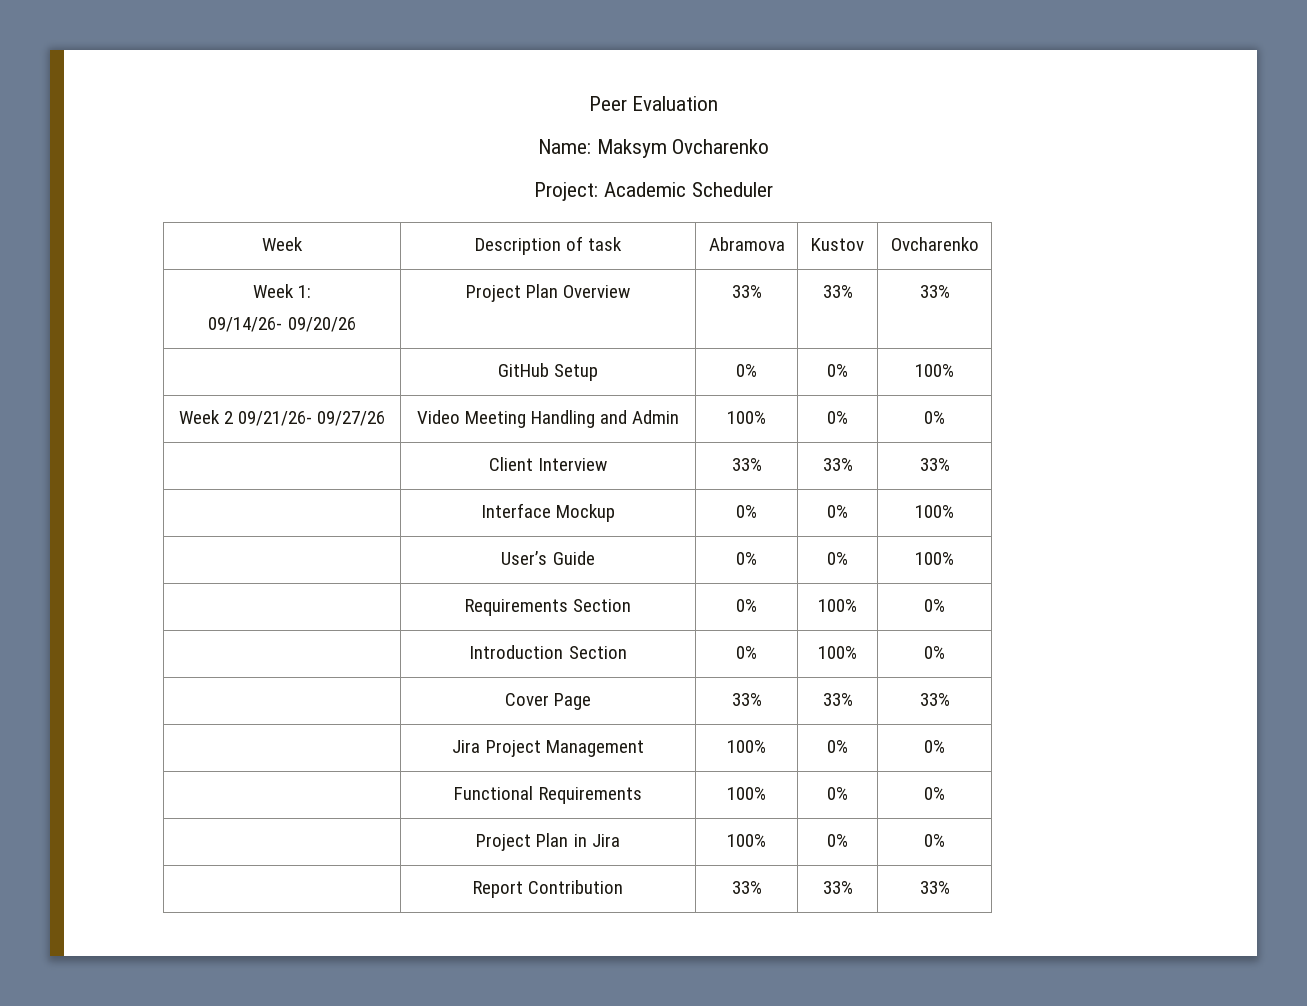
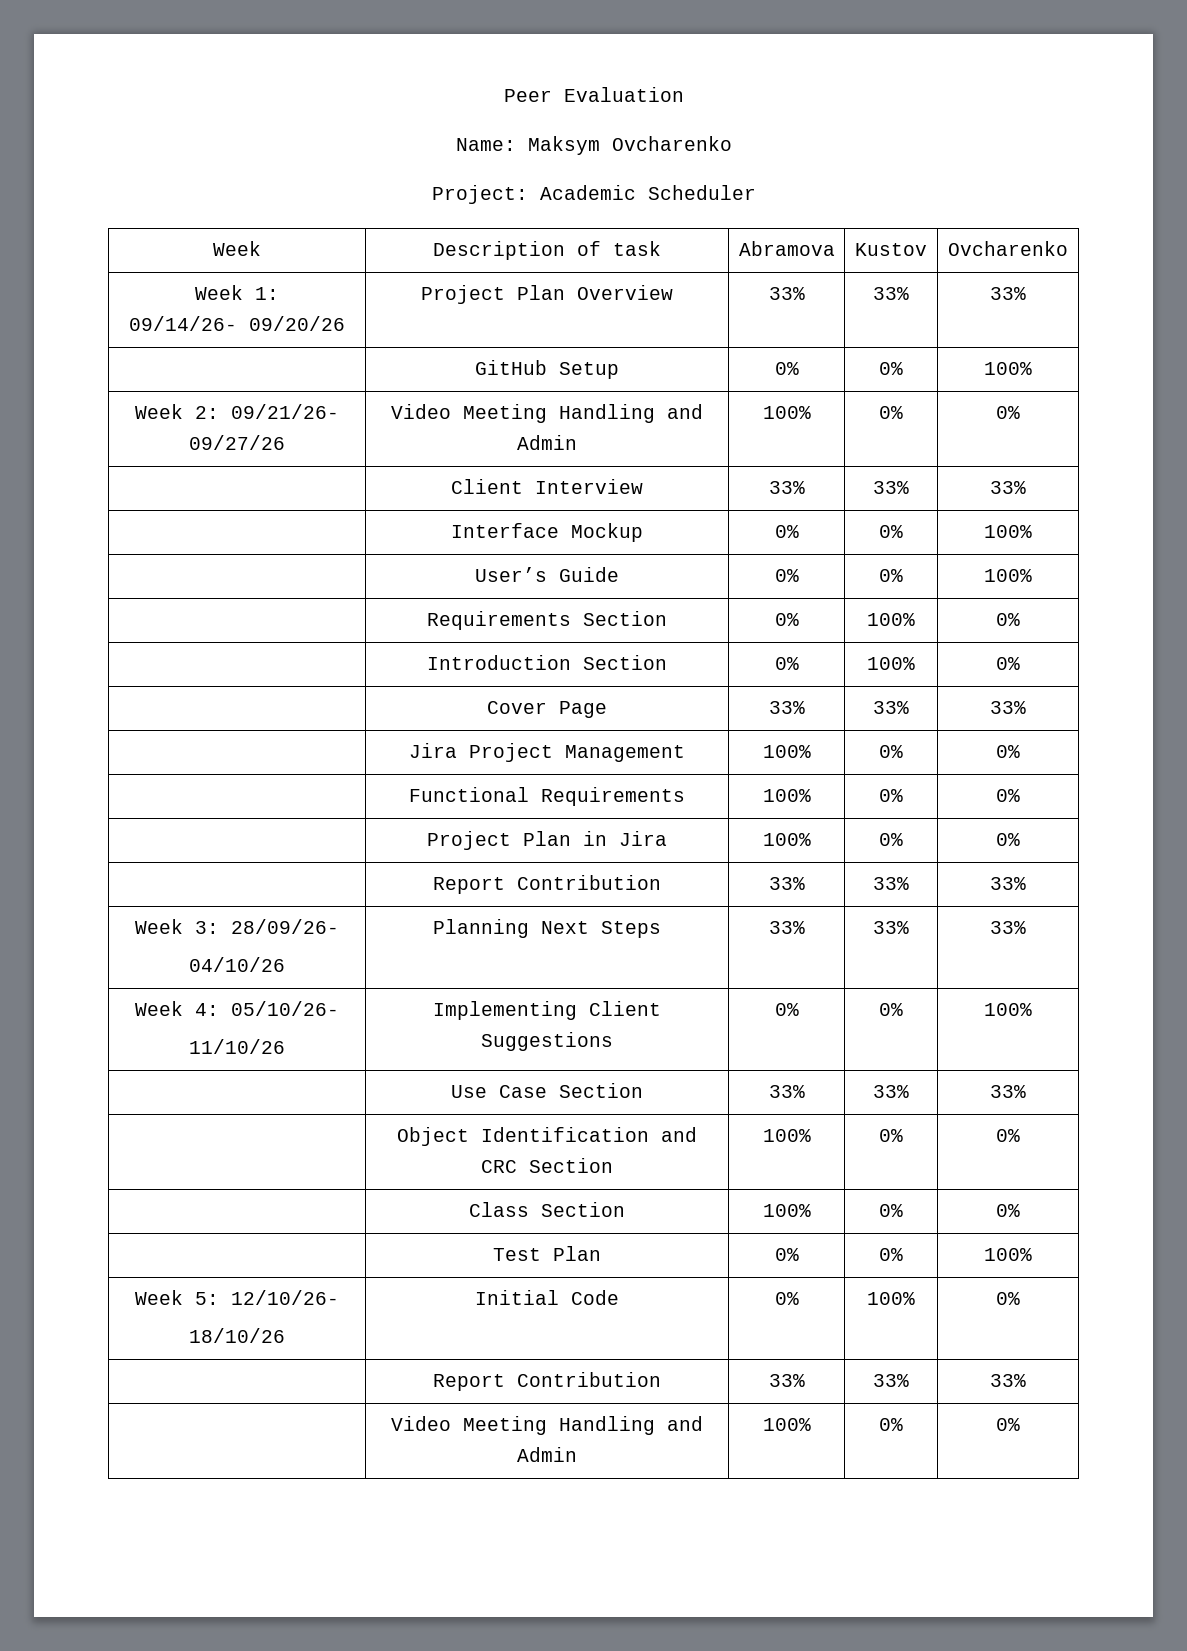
[223,411,233,424] 2 -> [195,406,219,419] 2:
(950, 887) none -> [135,919,339,934] [189,957,285,972] [433,919,661,938] [768,921,805,934] [873,921,910,934] [990,921,1026,934] [135,1001,339,1016] [189,1039,285,1054] [433,1001,661,1020] [481,1032,613,1051] [774,1003,799,1016] [879,1003,904,1016] [984,1003,1032,1016] [451,1083,643,1098] [768,1085,805,1098] [873,1085,910,1098] [990,1085,1026,1098] [397,1127,698,1146] [481,1158,613,1173] [762,1129,811,1142] [879,1129,904,1142] [996,1129,1021,1142] [469,1202,625,1217] [762,1204,811,1217] [879,1204,904,1217] [996,1204,1021,1217] [493,1246,601,1261] [774,1248,799,1261] [879,1248,904,1261] [984,1248,1032,1261] [135,1290,339,1305] [189,1328,285,1343] [475,1290,619,1305] [774,1292,799,1305] [867,1292,916,1305] [996,1292,1021,1305] [433,1372,661,1391] [768,1374,805,1387] [873,1374,910,1387] [990,1374,1026,1387] [391,1416,704,1435] [517,1447,577,1462] [762,1418,811,1431] [879,1418,904,1431] [996,1418,1021,1431] // Week 3: 28/09/26- // 04/10/26 | Planning Next Steps | 33% | 33% | 33% // Week 4: 05/10/26- // 11/10/26 | Implementing Client Suggestions | 0% | 0% | 100% // | Use Case Section | 33% | 33% | 33% // | Object Identification and CRC Section | 100% | 0% | 0% // | Class Section | 100% | 0% | 0% // | Test Plan | 0% | 0% | 100% // Week 5: 12/10/26- // 18/10/26 | Initial Code | 0% | 100% | 0% // | Report Contribution | 33% | 33% | 33% // | Video Meeting Handling and Admin | 100% | 0% | 0%

